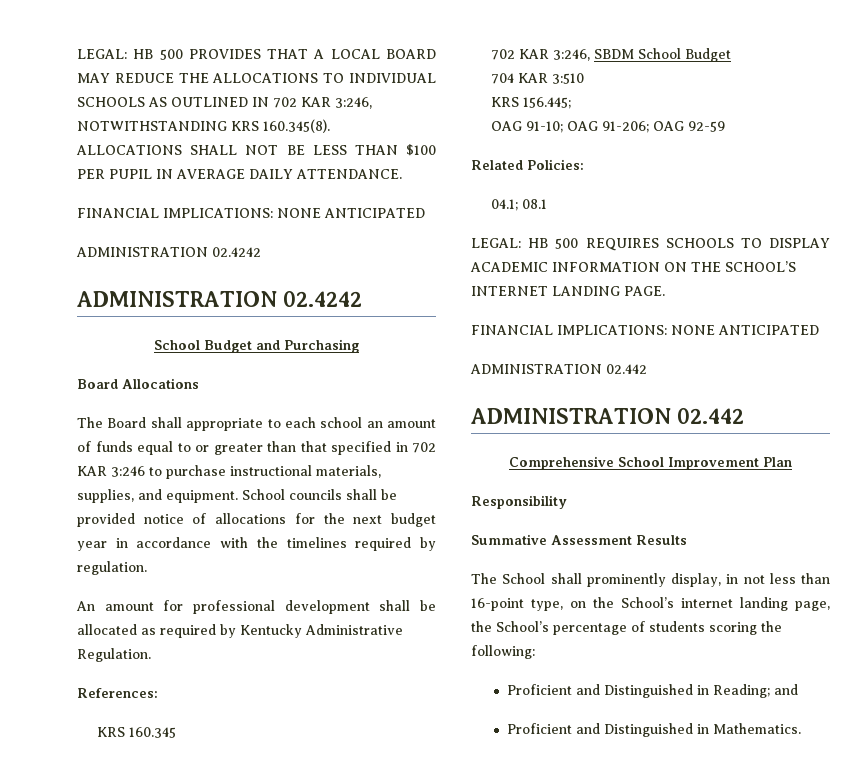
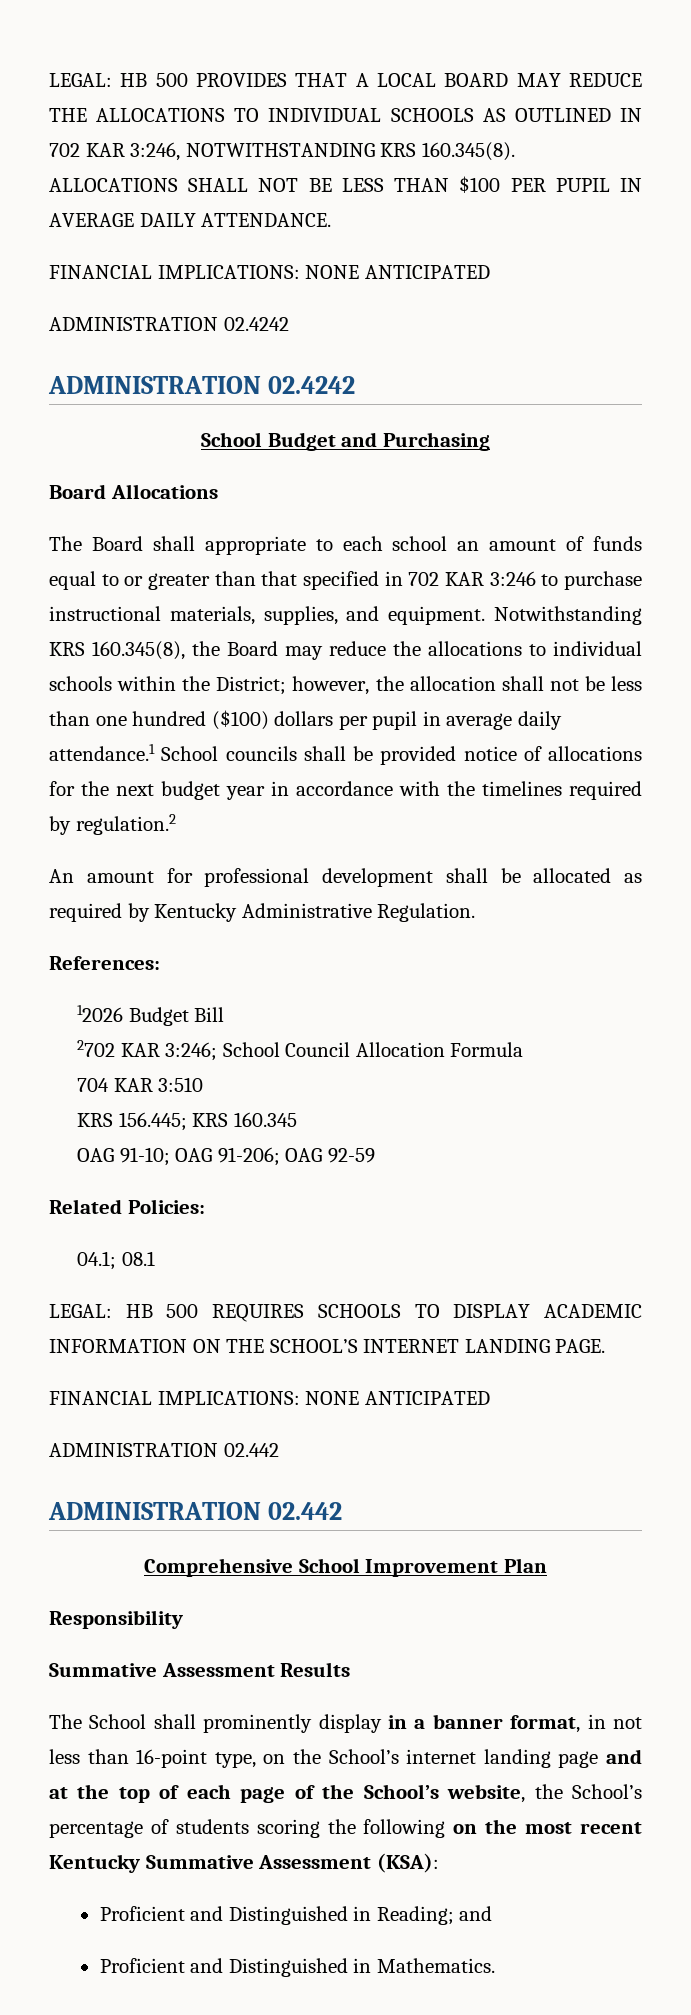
(238, 496) none -> [494,606,642,625] [49,641,642,660] [49,676,643,695] [49,710,562,730] [49,744,155,761] Notwithstanding KRS 160.345(8), the Board may reduce the allocations to individual schools within the District; however, the allocation shall not be less than one hundred ($100) dollars per pupil in average daily attendance.1
[77,561,147,575] regulation. -> [75,814,176,835] regulation.2
[97,727,177,738] [491,48,732,62] KRS 160.345 // 702 KAR 3:246, SBDM School Budget -> [77,1005,225,1026] [77,1040,524,1061] 12026 Budget Bill // 2702 KAR 3:246; School Council Allocation Formula
(572, 103) none -> [192,1112,297,1127] KRS 160.345
[671,573,721,587] display, -> [318,1714,581,1733] display in a banner format,
[795,601,830,611] page, -> [558,1749,643,1768] [49,1784,526,1803] page and at the top of each page of the School’s website,
[471,645,535,659] following: -> [363,1819,643,1838] [49,1853,439,1873] following on the most recent Kentucky Summative Assessment (KSA):

